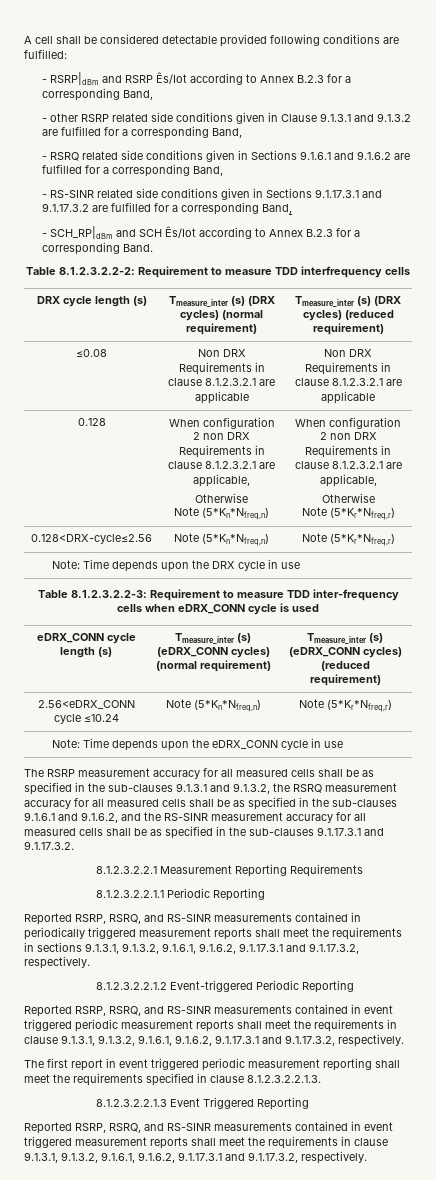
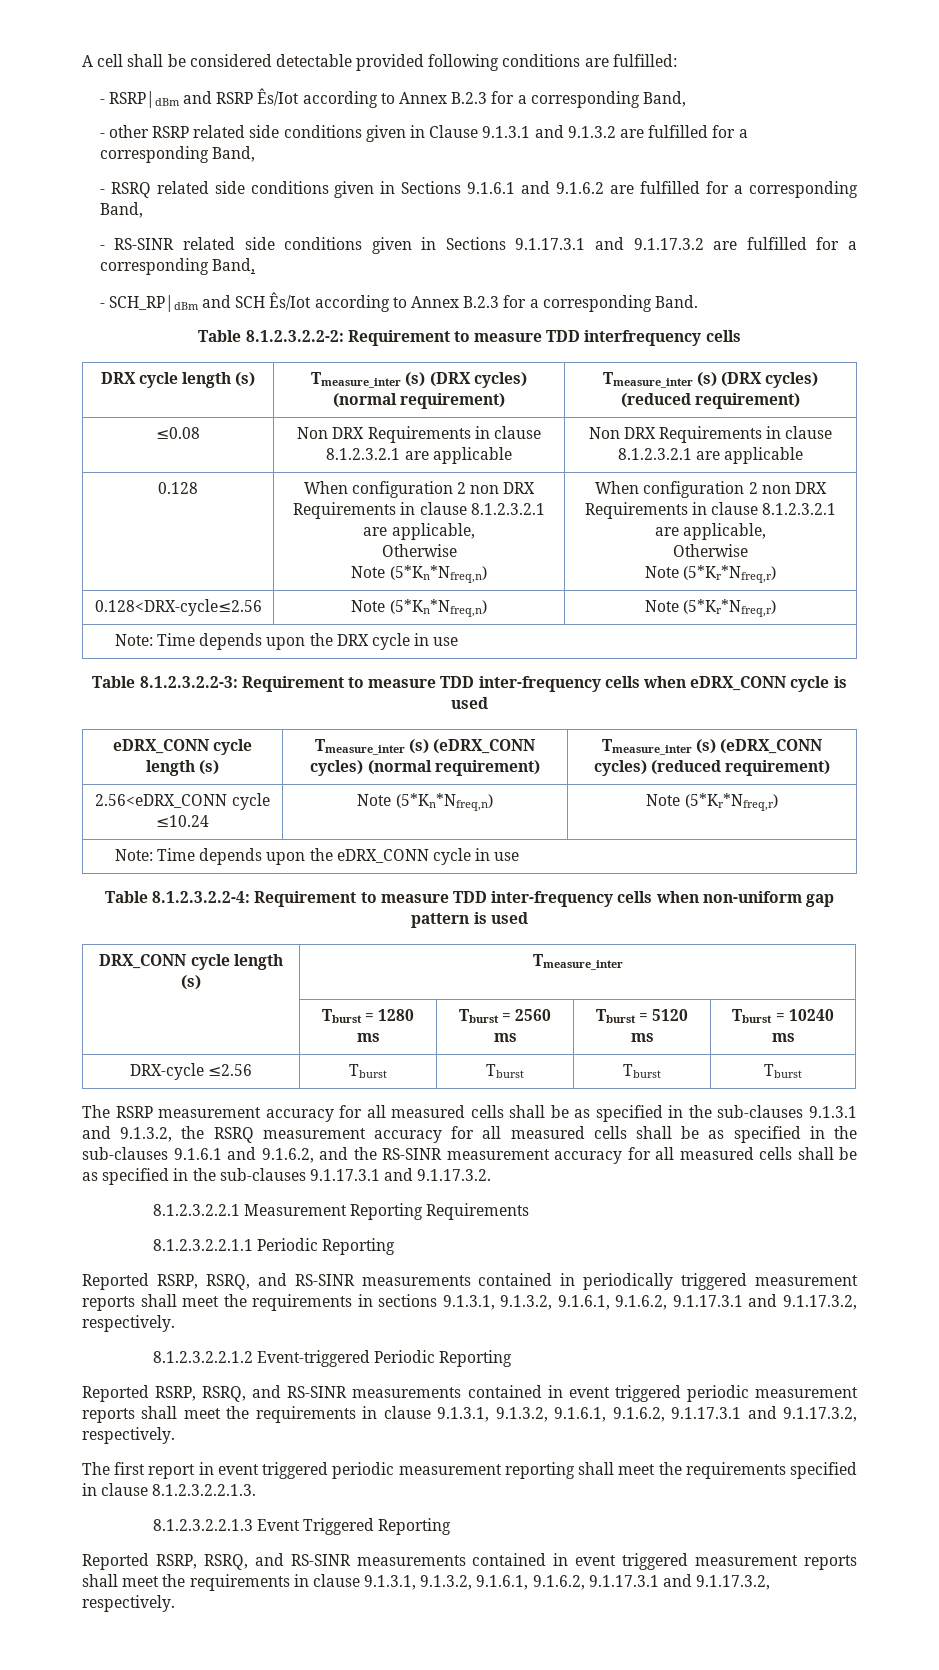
(344, 744) none -> [105,891,834,907] [411,912,528,928] [99,954,283,970] [181,975,201,990] [532,954,623,970] [321,1009,415,1023] [356,1033,380,1042] [458,1009,552,1023] [493,1033,517,1042] [595,1009,689,1023] [630,1033,654,1042] [732,1009,834,1023] [771,1033,795,1042] [129,1063,253,1080] [349,1064,388,1078] [486,1064,524,1078] [623,1064,661,1078] [764,1064,802,1078] // Table 8.1.2.3.2.2-4: Requirement to measure TDD inter-frequency cells when non-uniform gap pattern is used // DRX_CONN cycle length (s) | Tmeasure_inter // | Tburst = 1280 ms | Tburst = 2560 ms | Tburst = 5120 ms | Tburst = 10240 ms // DRX-cycle ≤2.56 | Tburst | Tburst | Tburst | Tburst

